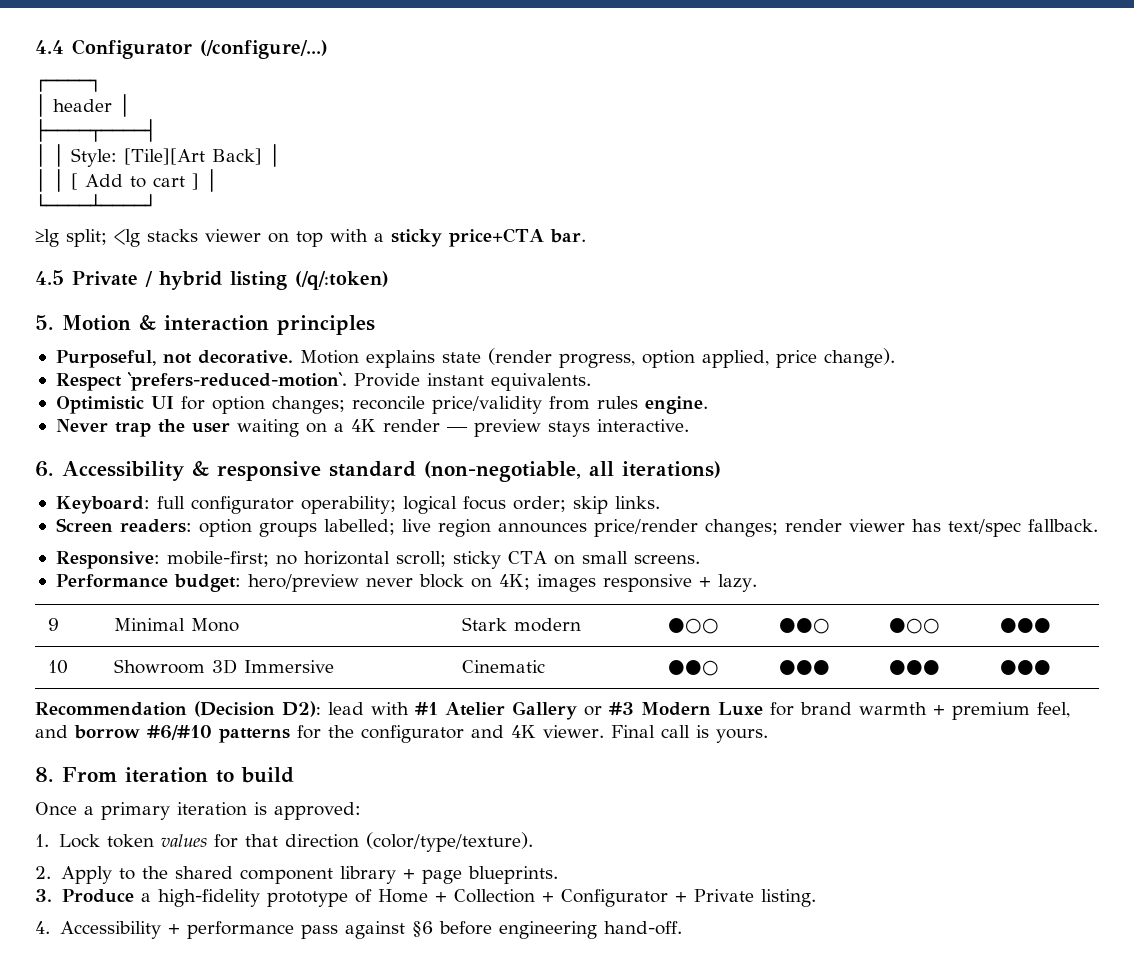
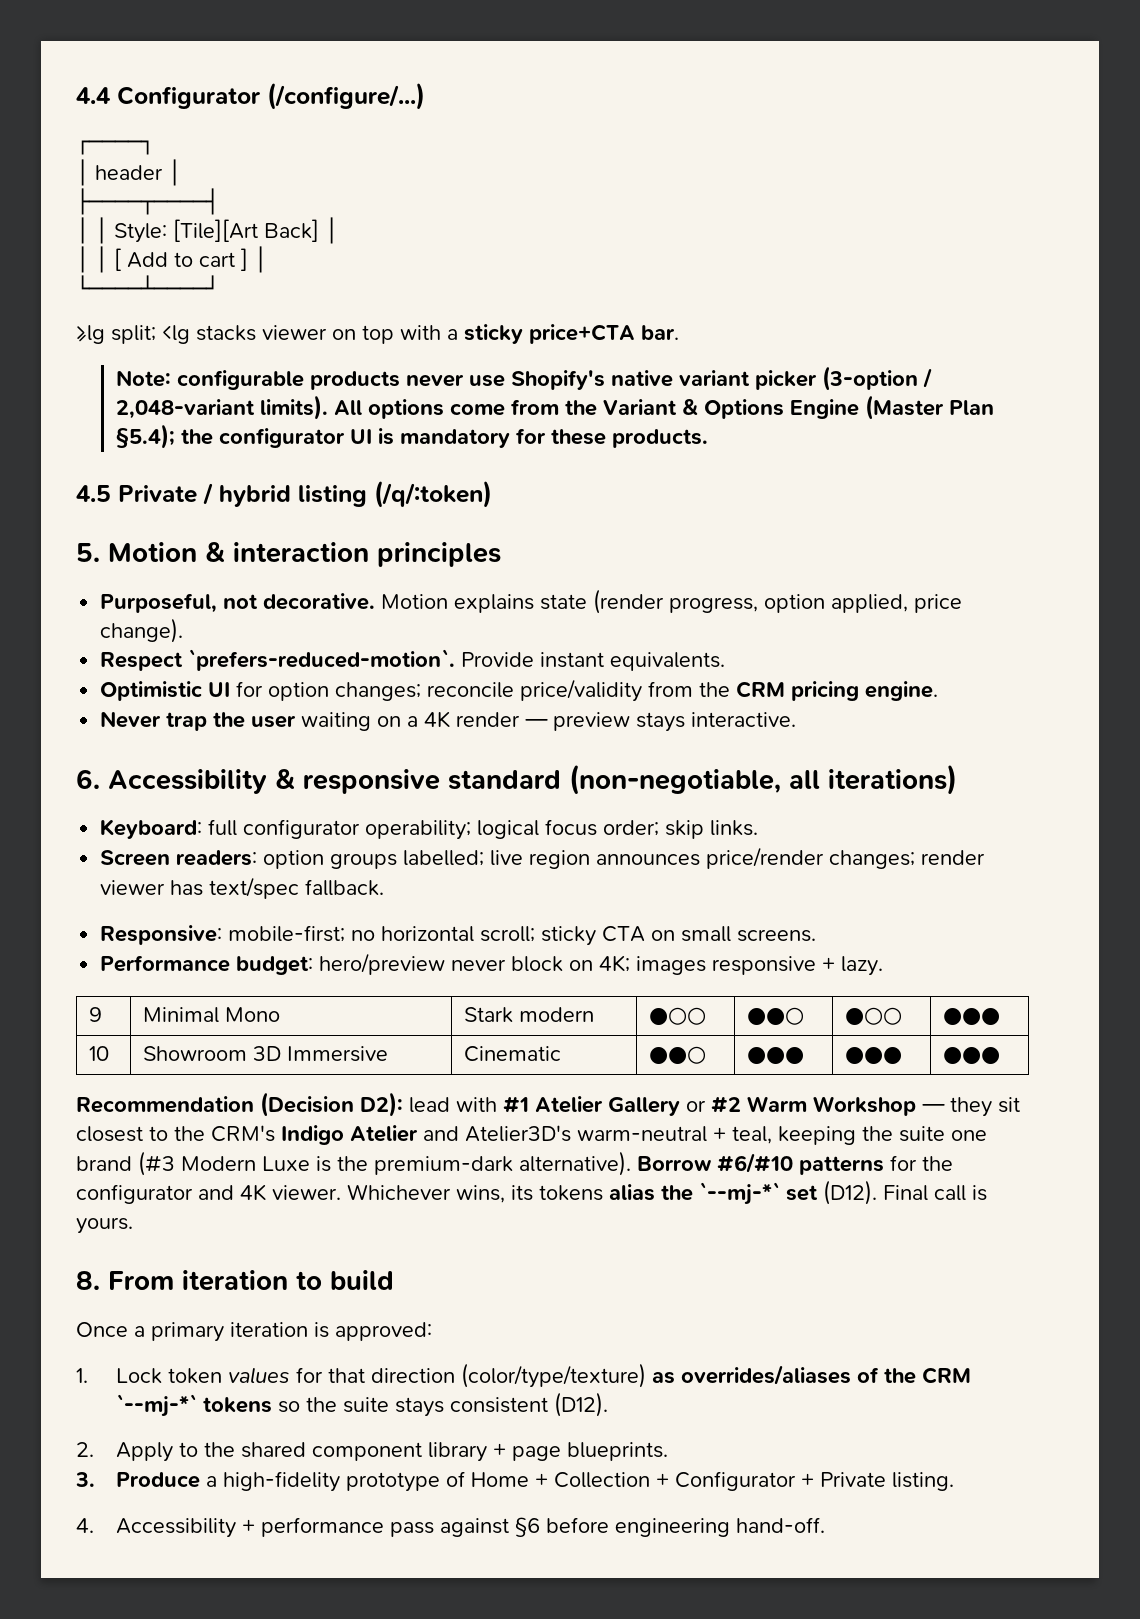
(586, 236) none -> [116,366,933,391] [116,395,995,420] [116,424,709,449] // Note: configurable products never use Shopify's native variant picker (3-option / 2,048-variant limits). All options come from the Variant & Options Engine (Master Plan §5.4); the configurator UI is mandatory for these products.
[596,396,638,409] rules -> [699,681,860,701] the CRM pricing
[609,702,1070,720] [35,725,140,739] #3 Modern Luxe for brand warmth + premium feel, and borrow -> [711,1096,1020,1117] [76,1125,987,1145] [76,1151,712,1176] #2 Warm Workshop — they sit closest to the CRM's Indigo Atelier and Atelier3D's warm-neutral + teal, keeping the suite one brand (#3 Modern Luxe is the premium-dark alternative). Borrow
(604, 731) none -> [347,1180,877,1205] Whichever wins, its tokens alias the `--mj-*` set (D12).
[365,832,533,852] (color/type/texture). -> [461,1363,972,1388] [116,1392,609,1417] (color/type/texture) as overrides/aliases of the CRM `--mj-*` tokens so the suite stays consistent (D12).

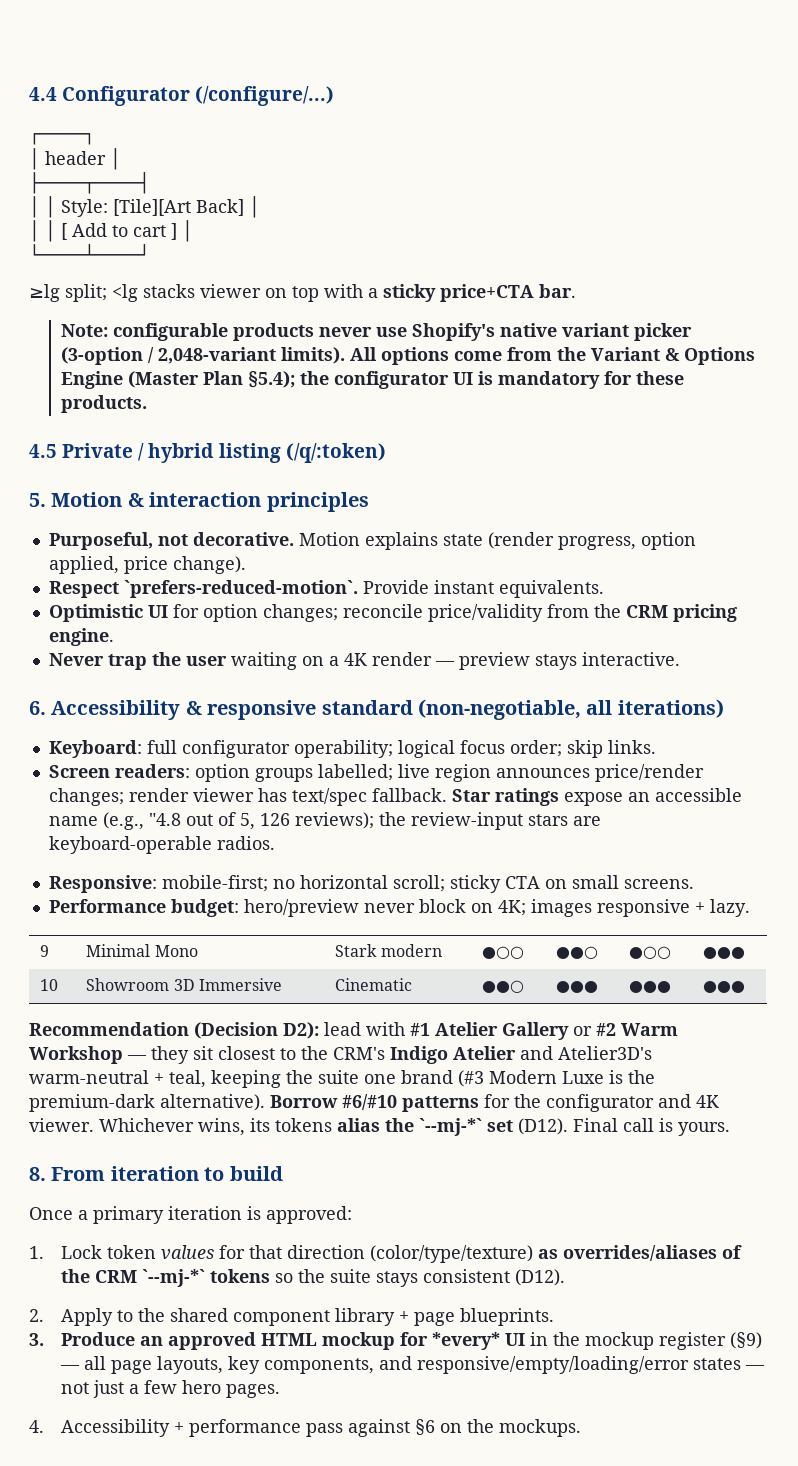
(385, 887) none -> [451,788,742,806] [48,812,601,830] [48,836,275,854] Star ratings expose an accessible name (e.g., "4.8 out of 5, 126 reviews); the review-input stars are keyboard-operable radios.
[206,1471,955,1492] a high-fidelity prototype of Home + Collection + Configurator + Private listing. -> [140,1332,763,1350] [60,1356,766,1374] [61,1380,281,1398] an approved HTML mockup for *every* UI in the mockup register (§9) — all page layouts, key components, and responsive/empty/loading/error states — not just a few hero pages.
[546,1517,826,1537] before engineering hand-off. -> [440,1419,582,1437] on the mockups.

